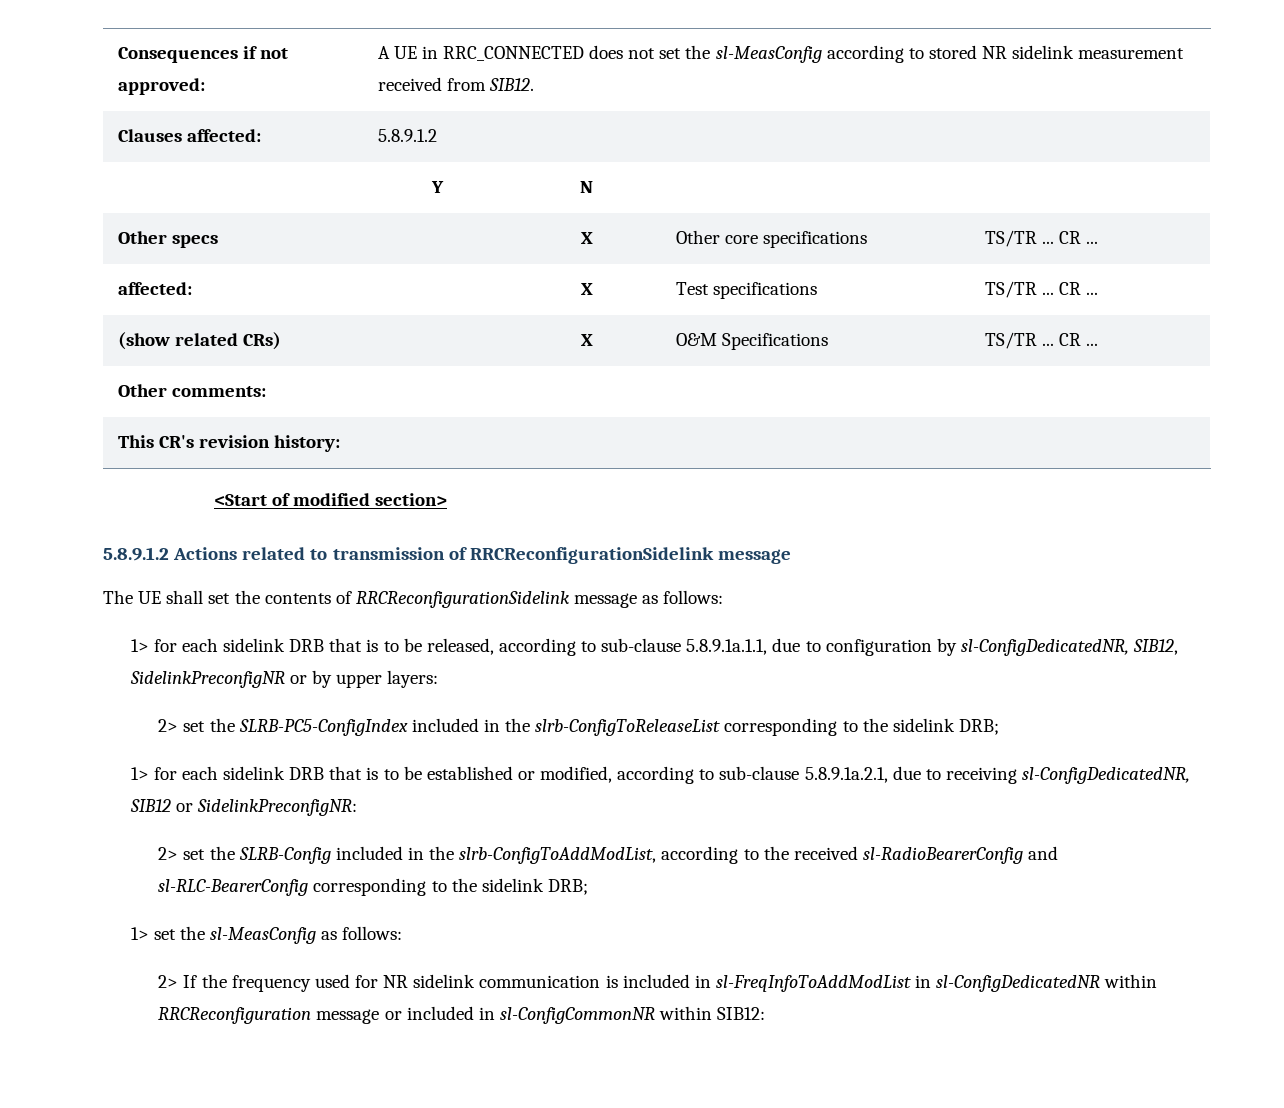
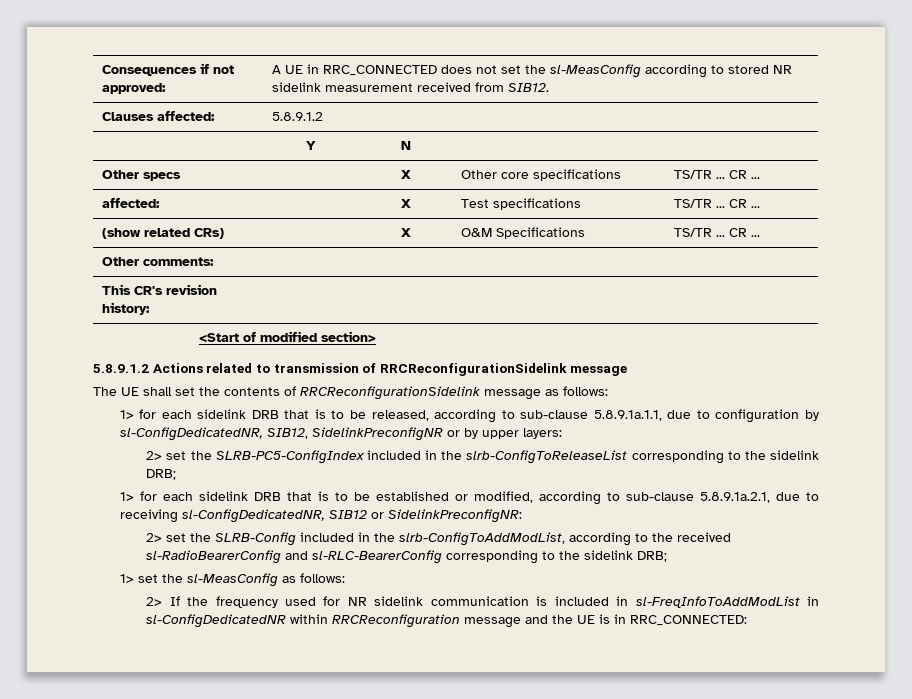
[384,1006,766,1024] or included in sl-ConfigCommonNR within SIB12: -> [525,614,748,626] and the UE is in RRC_CONNECTED:

